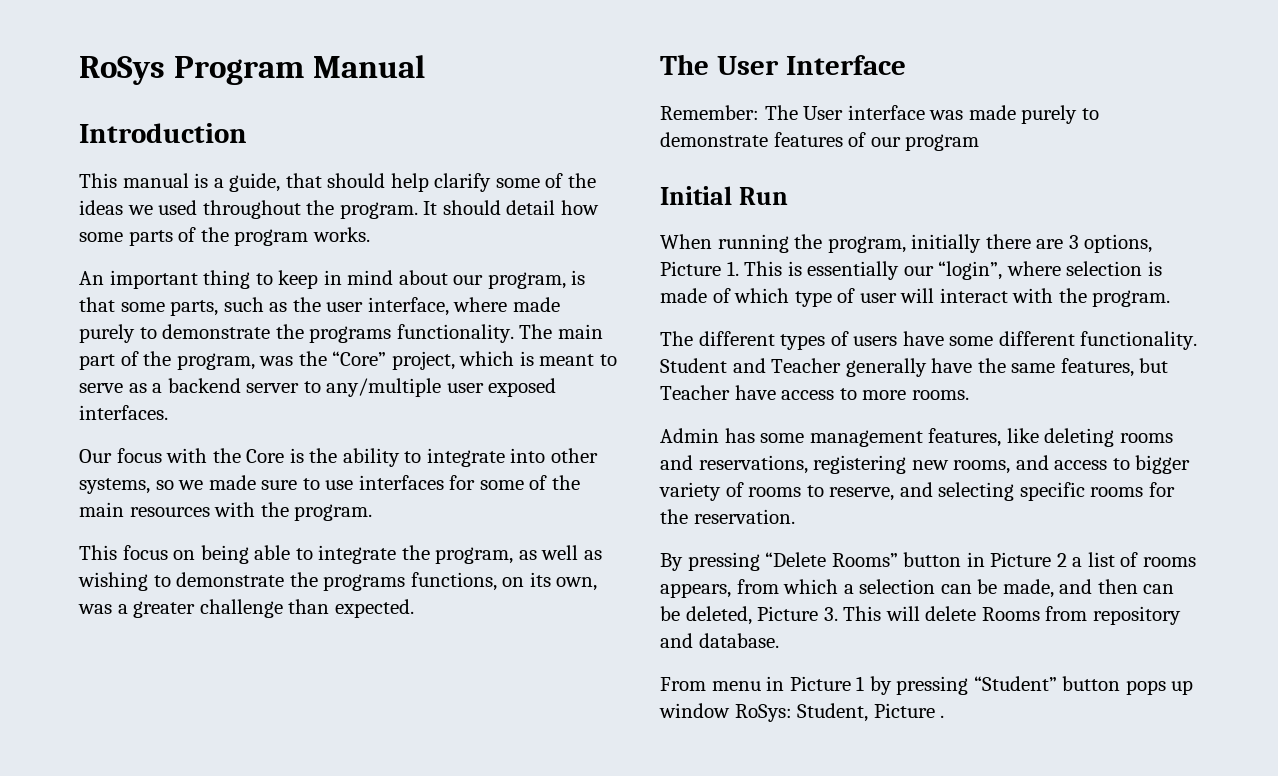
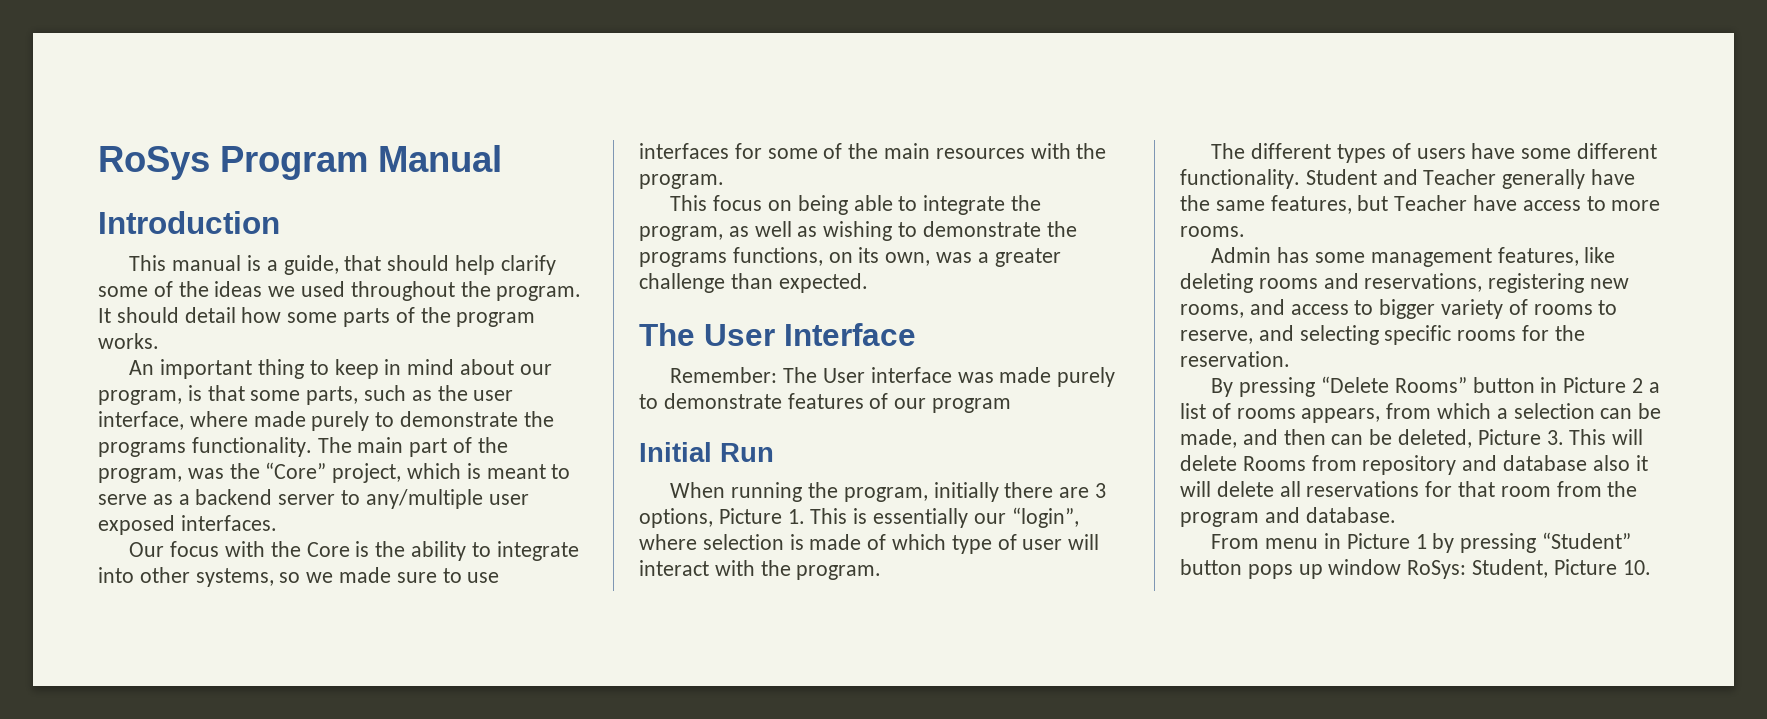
(693, 640) none -> [1503,455,1648,471] [1180,481,1638,497] [1180,507,1300,527] database also it will delete all reservations for that room from the program and
[940,715,945,718] . -> [1622,560,1651,575] 10.

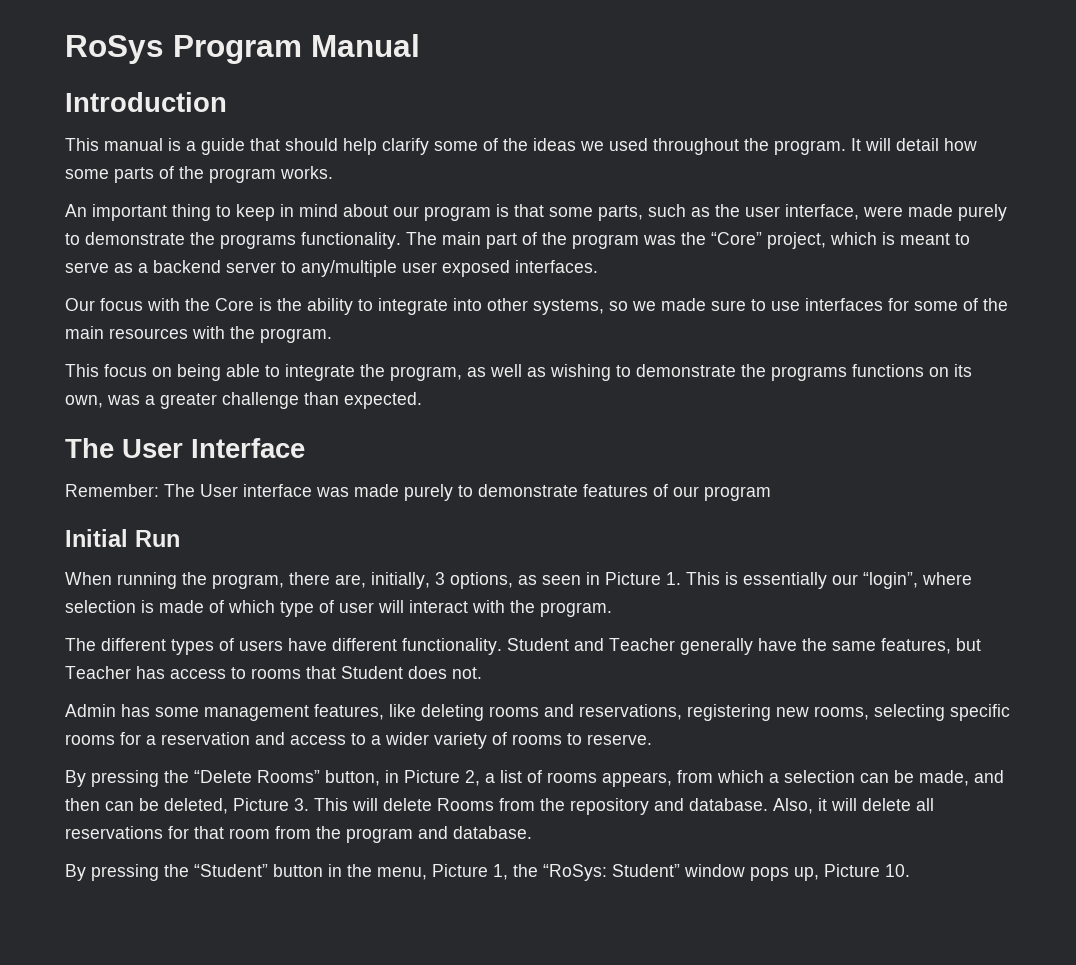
[283,255,339,275] guide, -> [201,138,245,155] guide
[116,307,179,323] should -> [865,138,891,151] will
[98,390,182,405] program, -> [424,206,491,221] program
[189,411,248,427] where -> [863,206,903,217] were
[98,468,182,483] program, -> [572,234,639,249] program
[732,247,823,266] functions, -> [852,364,924,377] functions
[933,482,1107,502] [639,508,713,528] initially there are 3 options, -> [289,572,600,589] there are, initially, 3 options, as seen in
[1521,148,1572,159] some -> (327, 644) none
[1473,195,1661,211] [1180,226,1245,237] have access to more rooms. -> [136,666,482,679] has access to rooms that Student does not.
(1244, 311) none -> [874,704,1010,721] [65,732,250,745] selecting specific rooms for a reservation
[1379,299,1436,319] bigger -> [371,732,429,745] a wider
[1180,325,1585,345] [1180,351,1290,367] [1211,377,1316,397] reserve, and selecting specific rooms for the reservation. // By pressing -> [587,734,652,745] [65,770,189,787] reserve. // By pressing the
[1472,377,1644,393] button in Picture 2 -> [325,770,480,786] button, in Picture 2,
(1357, 463) none -> [540,798,565,811] the
[1503,455,1630,471] database also -> [689,798,813,814] database. Also,
[1211,532,1632,553] [1180,559,1549,579] From menu in Picture 1 by pressing “Student” button pops up window RoSys: Student, -> [65,864,819,881] By pressing the “Student” button in the menu, Picture 1, the “RoSys: Student” window pops up,

